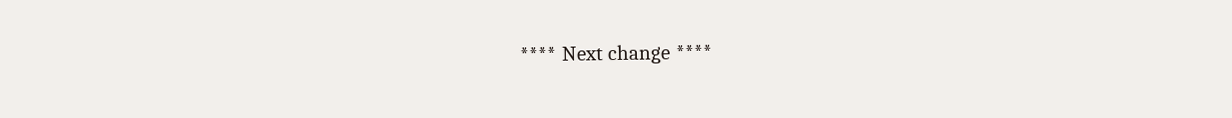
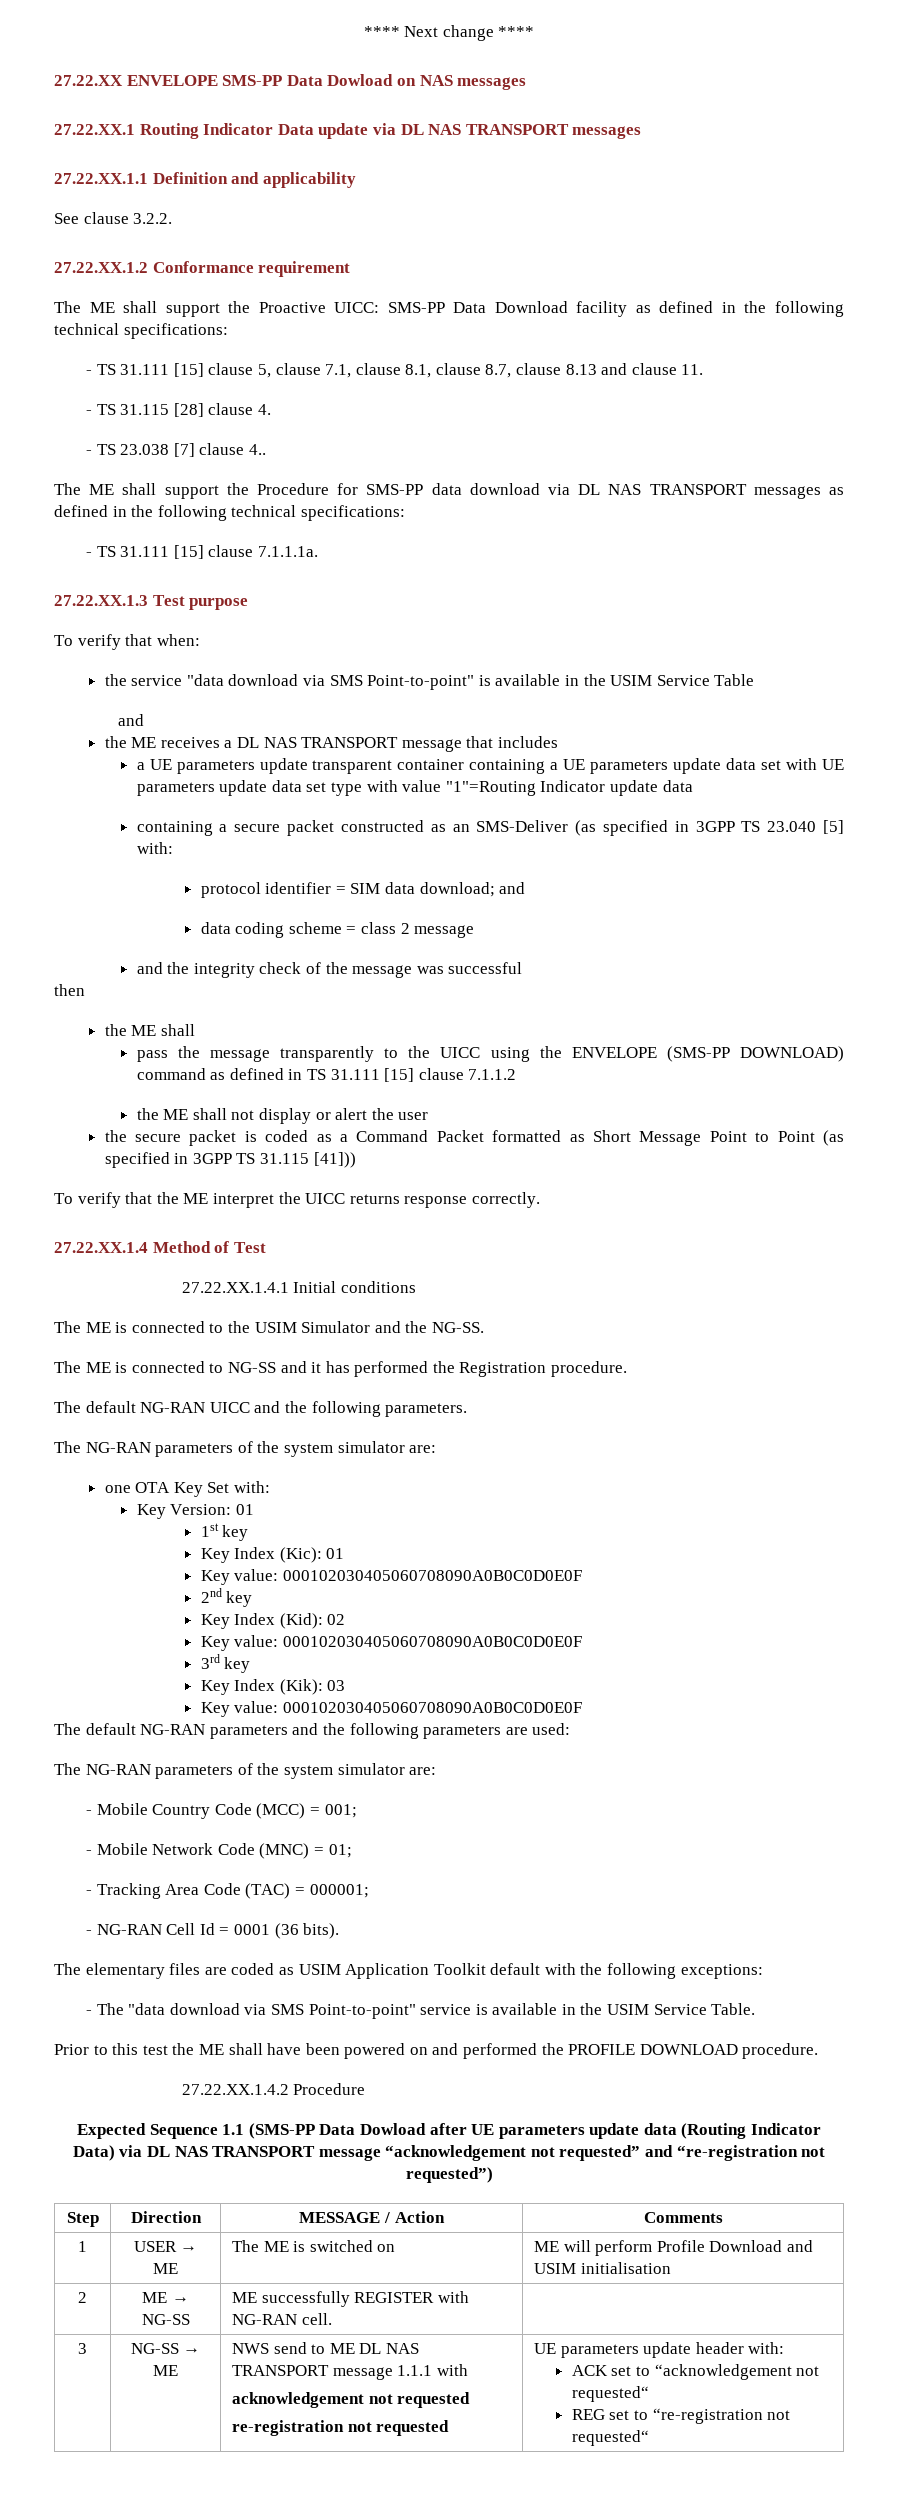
(713, 52) none -> [54,74,527,90] [54,123,642,139] [54,172,356,188] [54,212,173,224] [54,261,351,277] [54,301,844,317] [54,323,228,339] [85,363,704,378] [85,403,271,417] [85,443,266,457] [54,483,845,499] [54,505,405,521] [85,545,318,559] [54,595,249,610] [54,634,200,650] [104,674,755,690] [117,714,144,726] [104,736,558,752] [136,758,844,774] [136,780,693,796] [136,820,845,836] [136,842,173,854] [200,882,526,898] [200,922,475,938] [136,962,523,978] [54,984,85,996] [104,1024,195,1036] [136,1046,844,1062] [136,1068,517,1082] [136,1108,429,1124] [104,1130,844,1146] [104,1152,356,1168] [54,1192,540,1208] [54,1241,266,1253] [181,1281,417,1293] [54,1321,484,1333] [54,1361,628,1377] [54,1401,468,1417] [54,1441,437,1457] [104,1481,271,1497] [136,1504,254,1519] [200,1523,249,1541] [200,1547,345,1563] [200,1569,582,1585] [200,1588,253,1607] [200,1613,346,1629] [200,1635,582,1651] [200,1654,251,1673] [200,1679,346,1695] [200,1701,582,1717] [54,1723,571,1739] [54,1763,437,1779] [85,1803,357,1819] [85,1843,352,1859] [85,1883,369,1899] [85,1923,340,1939] [54,1963,763,1979] [85,2003,756,2019] [54,2043,819,2059] [181,2083,366,2095] [76,2123,822,2139] [72,2145,826,2161] [405,2167,493,2183] [66,2212,99,2227] [130,2211,202,2223] [299,2211,445,2223] [643,2212,723,2223] [78,2241,87,2252] [133,2241,198,2252] [153,2263,178,2274] [231,2240,396,2252] [533,2240,813,2256] [533,2262,671,2274] [78,2292,87,2303] [142,2292,189,2303] [141,2314,190,2325] [231,2291,469,2307] [231,2313,332,2325] [78,2343,87,2354] [130,2343,201,2354] [153,2365,178,2376] [231,2342,419,2354] [231,2364,468,2380] [231,2392,471,2408] [231,2420,450,2436] [533,2342,785,2358] [571,2364,820,2380] [571,2386,649,2402] [571,2408,791,2424] [571,2430,649,2446] // 27.22.XX ENVELOPE SMS-PP Data Dowload on NAS messages // 27.22.XX.1 Routing Indicator Data update via DL NAS TRANSPORT messages // 27.22.XX.1.1 Definition and applicability // See clause 3.2.2. // 27.22.XX.1.2 Conformance requirement // The ME shall support the Proactive UICC: SMS-PP Data Download facility as defined in the following technical specifications: // - TS 31.111 [15] clause 5, clause 7.1, clause 8.1, clause 8.7, clause 8.13 and clause 11. // - TS 31.115 [28] clause 4. // - TS 23.038 [7] clause 4.. // The ME shall support the Procedure for SMS-PP data download via DL NAS TRANSPORT messages as defined in the following technical specifications: // - TS 31.111 [15] clause 7.1.1.1a. // 27.22.XX.1.3 Test purpose // To verify that when: // the service "data download via SMS Point-to-point" is available in the USIM Service Table // and // the ME receives a DL NAS TRANSPORT message that includes // a UE parameters update transparent container containing a UE parameters update data set with UE parameters update data set type with value "1"=Routing Indicator update data // containing a secure packet constructed as an SMS-Deliver (as specified in 3GPP TS 23.040 [5] with: // protocol identifier = SIM data download; and // data coding scheme = class 2 message // and the integrity check of the message was successful // then // the ME shall // pass the message transparently to the UICC using the ENVELOPE (SMS-PP DOWNLOAD) command as defined in TS 31.111 [15] clause 7.1.1.2 // the ME shall not display or alert the user // the secure packet is coded as a Command Packet formatted as Short Message Point to Point (as specified in 3GPP TS 31.115 [41])) // To verify that the ME interpret the UICC returns response correctly. // 27.22.XX.1.4 Method of Test // 27.22.XX.1.4.1 Initial conditions // The ME is connected to the USIM Simulator and the NG-SS. // The ME is connected to NG-SS and it has performed the Registration procedure. // The default NG-RAN UICC and the following parameters. // The NG-RAN parameters of the system simulator are: // one OTA Key Set with: // Key Version: 01 // 1st key // Key Index (Kic): 01 // Key value: 000102030405060708090A0B0C0D0E0F // 2nd key // Key Index (Kid): 02 // Key value: 000102030405060708090A0B0C0D0E0F // 3rd key // Key Index (Kik): 03 // Key value: 000102030405060708090A0B0C0D0E0F // The default NG-RAN parameters and the following parameters are used: // The NG-RAN parameters of the system simulator are: // - Mobile Country Code (MCC) = 001; // - Mobile Network Code (MNC) = 01; // - Tracking Area Code (TAC) = 000001; // - NG-RAN Cell Id = 0001 (36 bits). // The elementary files are coded as USIM Application Toolkit default with the following exceptions: // - The "data download via SMS Point-to-point" service is available in the USIM Service Table. // Prior to this test the ME shall have been powered on and performed the PROFILE DOWNLOAD procedure. // 27.22.XX.1.4.2 Procedure // Expected Sequence 1.1 (SMS-PP Data Dowload after UE parameters update data (Routing Indicator Data) via DL NAS TRANSPORT message “acknowledgement not requested” and “re-registration not requested”) // Step | Direction | MESSAGE / Action | Comments // 1 | USER → ME | The ME is switched on | ME will perform Profile Download and USIM initialisation // 2 | ME → NG-SS | ME successfully REGISTER with NG-RAN cell. | // 3 | NG-SS → ME | NWS send to ME DL NAS TRANSPORT message 1.1.1 with // acknowledgement not requested // re-registration not requested | UE parameters update header with: // ACK set to “acknowledgement not requested“ // REG set to “re-registration not requested“

